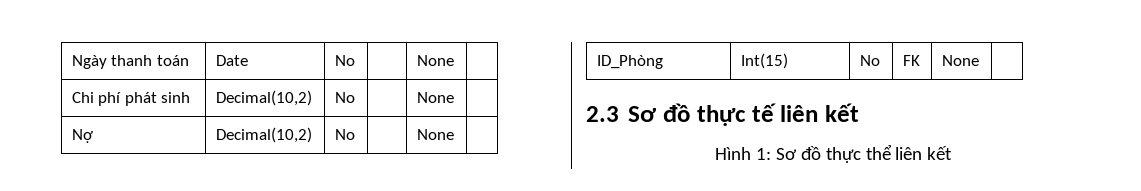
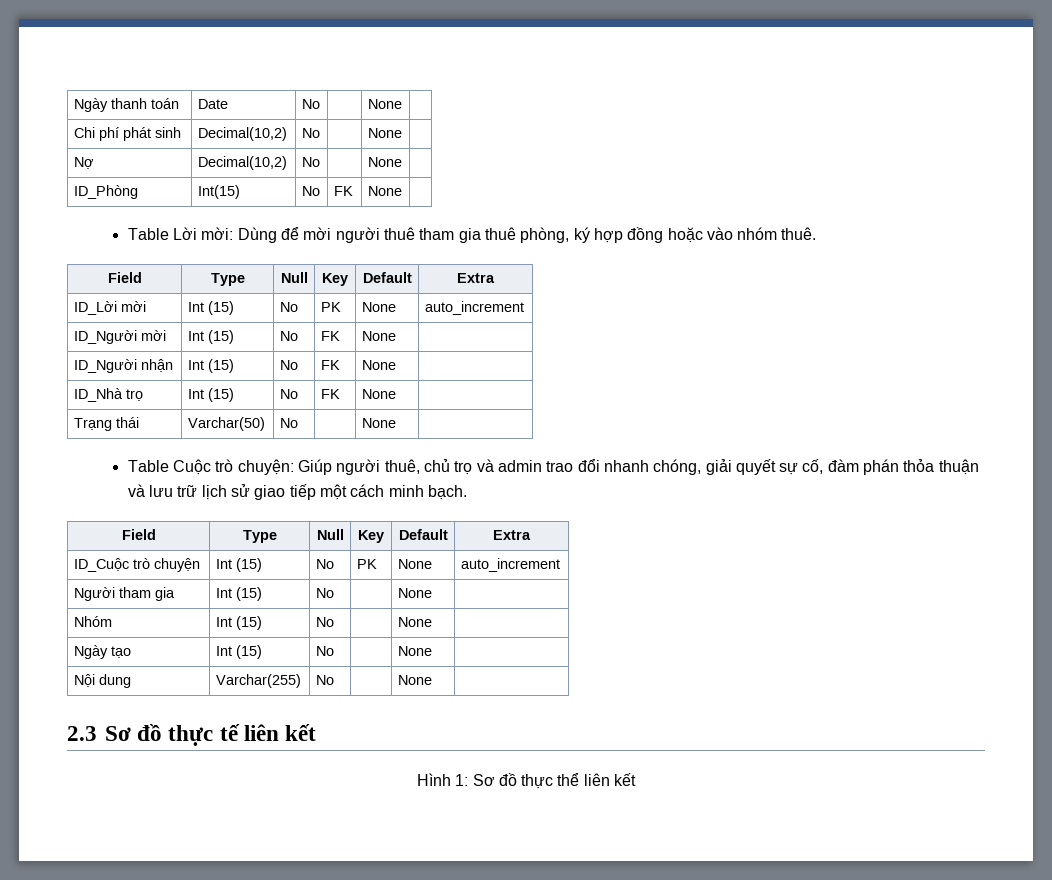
(979, 60) none -> [127,227,817,243] [107,272,142,283] [210,273,245,286] [280,272,308,283] [322,273,348,286] [362,272,412,283] [457,273,495,283] [73,301,146,315] [187,301,234,315] [279,302,298,312] [320,302,341,312] [361,302,396,312] [424,301,524,315] [73,330,166,344] [187,330,234,344] [279,331,298,341] [320,331,340,341] [361,331,396,341] [73,359,173,373] [187,359,234,373] [279,360,298,370] [320,360,340,370] [361,360,396,370] [73,388,143,402] [187,388,234,402] [279,389,298,399] [320,389,340,399] [361,389,396,399] [73,417,139,431] [187,417,265,431] [279,418,298,428] [361,418,396,428] [127,459,979,475] [127,484,467,500] [121,529,156,540] [242,530,277,543] [316,529,344,540] [358,530,384,543] [398,529,448,540] [493,530,531,540] [73,558,200,572] [215,558,262,572] [315,559,334,569] [356,559,377,569] [397,559,432,569] [460,558,560,572] [73,587,175,601] [215,587,262,601] [315,588,334,598] [397,588,432,598] [73,616,112,627] [215,616,262,630] [315,617,334,627] [397,617,432,627] [73,645,131,659] [215,645,262,659] [315,646,334,656] [397,646,432,656] [73,674,131,688] [215,674,301,688] [315,675,334,685] [397,675,432,685] // Table Lời mời: Dùng để mời người thuê tham gia thuê phòng, ký hợp đồng hoặc vào nhóm thuê. // Field | Type | Null | Key | Default | Extra // ID_Lời mời | Int (15) | No | PK | None | auto_increment // ID_Người mời | Int (15) | No | FK | None | // ID_Người nhận | Int (15) | No | FK | None | // ID_Nhà trọ | Int (15) | No | FK | None | // Trạng thái | Varchar(50) | No | | None | // Table Cuộc trò chuyện: Giúp người thuê, chủ trọ và admin trao đổi nhanh chóng, giải quyết sự cố, đàm phán thỏa thuận và lưu trữ lịch sử giao tiếp một cách minh bạch. // Field | Type | Null | Key | Default | Extra // ID_Cuộc trò chuyện | Int (15) | No | PK | None | auto_increment // Người tham gia | Int (15) | No | | None | // Nhóm | Int (15) | No | | None | // Ngày tạo | Int (15) | No | | None | // Nội dung | Varchar(255) | No | | None |

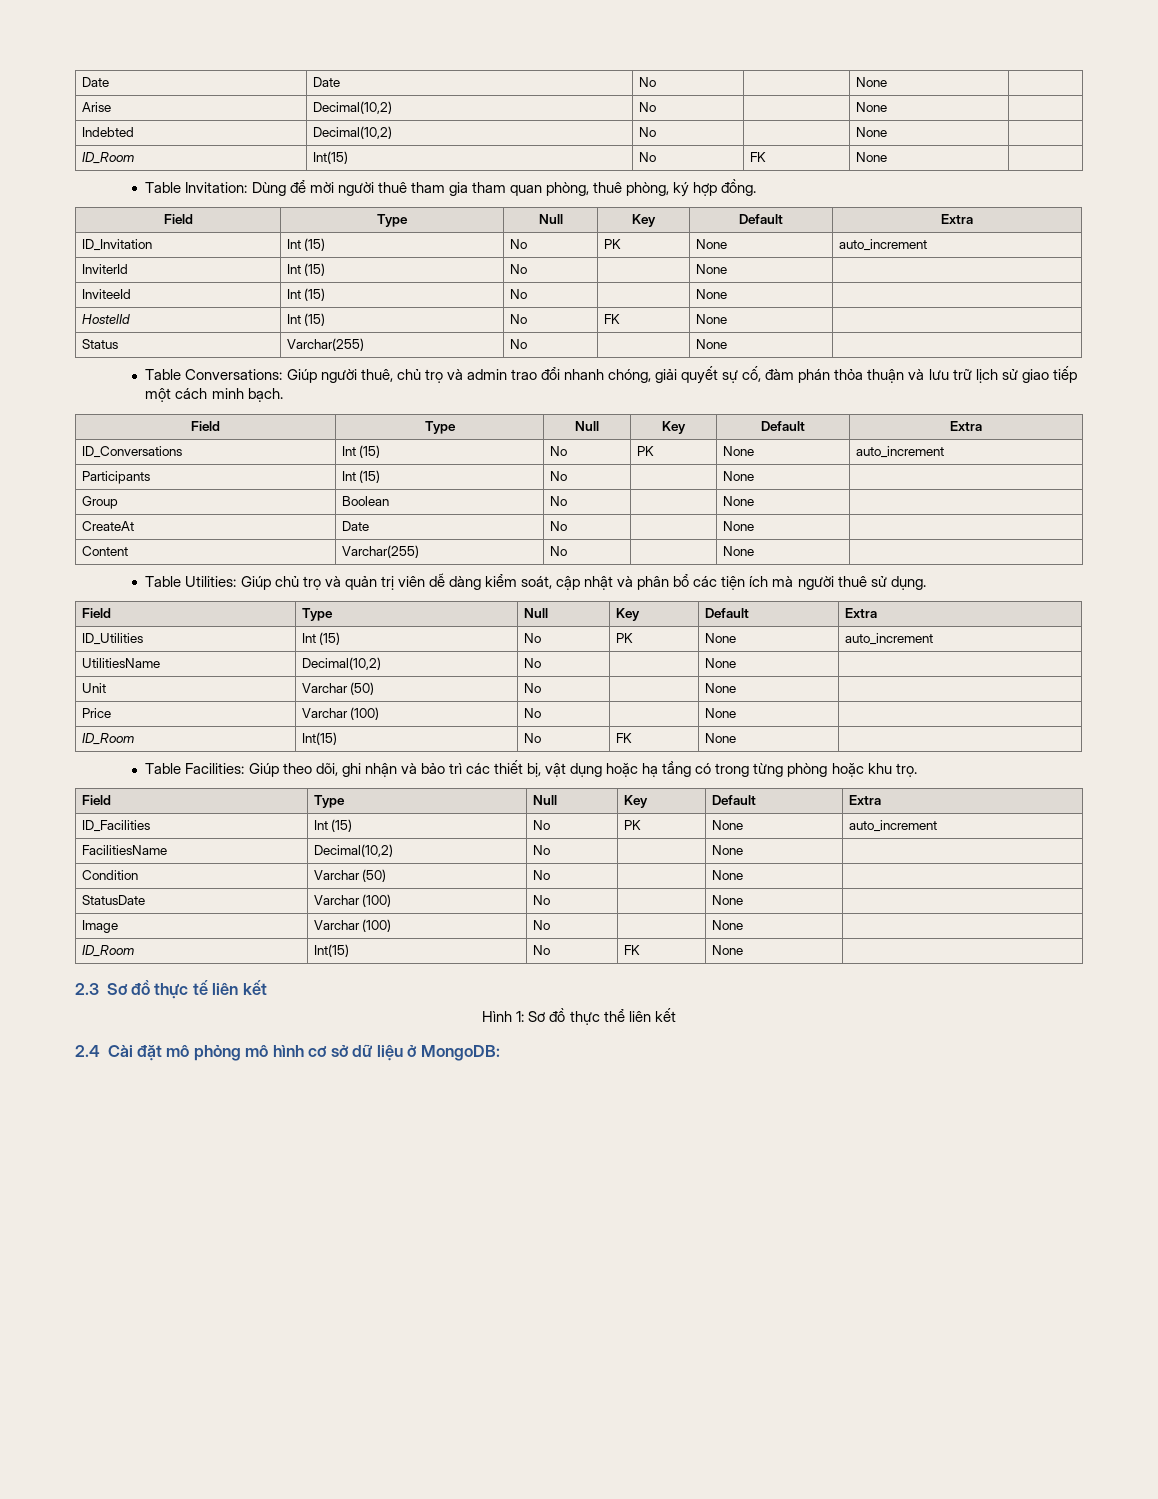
[73,98,179,112] [197,99,228,109] [301,99,320,109] [367,99,402,109] [73,127,181,141] [197,127,287,141] [301,128,320,138] [367,128,402,138] [73,157,94,169] [197,156,287,170] [301,157,320,167] [367,157,402,167] [73,185,138,199] [197,185,240,199] [301,186,320,196] [333,186,353,196] [367,186,402,196] [127,227,234,240] Ngày thanh toán | Date | No | | None | // Chi phí phát sinh | Decimal(10,2) | No | | None | // Nợ | Decimal(10,2) | No | | None | // ID_Phòng | Int(15) | No | FK | None | // Table Lời mời: -> [81,77,109,87] [312,77,340,87] [638,77,656,87] [855,77,887,87] [81,102,111,112] [312,101,392,114] [638,102,656,112] [855,102,887,112] [81,127,134,137] [312,126,392,139] [638,127,656,137] [855,127,887,137] [81,152,134,164] [312,151,348,164] [638,152,656,162] [749,152,766,162] [855,152,887,162] [145,182,248,193] Date | Date | No | | None | // Arise | Decimal(10,2) | No | | None | // Indebted | Decimal(10,2) | No | | None | // ID_Room | Int(15) | No | FK | None | // Table Invitation:
(481, 235) none -> [471,182,589,196] tham quan phòng,
[627,227,817,243] [107,272,142,283] [210,273,245,286] [280,272,308,283] [322,273,348,286] [362,272,412,283] [457,273,495,283] [73,301,146,315] [187,301,234,315] [279,302,298,312] [320,302,341,312] [361,302,396,312] [424,301,524,315] [73,330,166,344] [187,330,234,344] [279,331,298,341] [320,331,340,341] [361,331,396,341] [73,359,173,373] [187,359,234,373] [279,360,298,370] [320,360,340,370] [361,360,396,370] [73,388,143,402] [187,388,234,402] [279,389,298,399] [320,389,340,399] [361,389,396,399] [73,417,139,431] [187,417,265,431] [279,418,298,428] [361,418,396,428] [127,459,294,475] đồng hoặc vào nhóm thuê. // Field | Type | Null | Key | Default | Extra // ID_Lời mời | Int (15) | No | PK | None | auto_increment // ID_Người mời | Int (15) | No | FK | None | // ID_Người nhận | Int (15) | No | FK | None | // ID_Nhà trọ | Int (15) | No | FK | None | // Trạng thái | Varchar(50) | No | | None | // Table Cuộc trò chuyện: -> [721,179,757,196] [163,214,193,224] [377,214,408,227] [538,214,563,224] [632,214,656,227] [739,214,783,224] [941,214,973,224] [81,239,152,251] [286,238,326,251] [509,239,527,249] [603,239,621,249] [695,239,727,249] [838,239,927,251] [81,264,128,274] [286,263,326,276] [509,264,527,274] [695,264,727,274] [81,289,131,299] [286,288,326,301] [509,289,527,299] [695,289,727,299] [81,314,130,324] [286,313,326,326] [509,314,527,324] [603,314,620,324] [695,314,727,324] [81,339,118,349] [286,338,364,351] [509,339,527,349] [695,339,727,349] [145,369,283,380] đồng. // Field | Type | Null | Key | Default | Extra // ID_Invitation | Int (15) | No | PK | None | auto_increment // InviterId | Int (15) | No | | None | // InviteeId | Int (15) | No | | None | // HostelId | Int (15) | No | FK | None | // Status | Varchar(255) | No | | None | // Table Conversations:
[73,558,200,572] [215,558,262,572] [315,559,334,569] [356,559,377,569] [397,559,432,569] [460,558,560,572] [73,587,175,601] [215,587,262,601] [315,588,334,598] [397,588,432,598] [73,616,112,627] [215,616,262,630] [315,617,334,627] [397,617,432,627] [73,645,131,659] [215,645,262,659] [315,646,334,656] [397,646,432,656] [73,674,131,688] [215,674,301,688] [315,675,334,685] [397,675,432,685] ID_Cuộc trò chuyện | Int (15) | No | PK | None | auto_increment // Người tham gia | Int (15) | No | | None | // Nhóm | Int (15) | No | | None | // Ngày tạo | Int (15) | No | | None | // Nội dung | Varchar(255) | No | | None | -> [81,446,182,458] [341,445,381,458] [549,446,567,456] [636,446,654,456] [722,446,754,456] [855,446,944,458] [81,471,150,484] [341,470,381,483] [549,471,567,481] [722,471,754,481] [81,496,118,509] [341,496,389,506] [549,496,567,506] [722,496,754,506] [81,521,134,531] [341,521,369,531] [549,521,567,531] [722,521,754,531] [81,546,128,556] [341,545,419,558] [549,546,567,556] [722,546,754,556] [145,573,926,590] [81,608,111,618] [301,608,333,621] [523,608,548,618] [615,608,640,621] [704,608,749,618] [844,608,877,618] [81,633,143,645] [301,632,341,645] [523,633,541,643] [615,633,633,643] [704,633,736,643] [844,633,933,645] [81,658,160,668] [301,657,381,670] [523,658,541,668] [704,658,736,668] [81,683,106,693] [301,682,375,695] [523,683,541,693] [704,683,736,693] [81,708,111,718] [301,707,380,720] [523,708,541,718] [704,708,736,718] [81,733,134,745] [301,732,337,745] [523,733,541,743] [615,733,632,743] [704,733,736,743] [145,760,917,777] [81,795,111,805] [313,795,345,808] [532,795,557,805] [623,795,648,808] [711,795,756,805] [848,795,881,805] [81,820,150,832] [313,819,353,832] [532,820,550,830] [623,820,641,830] [711,820,743,830] [848,820,937,832] [81,845,167,855] [313,844,393,857] [532,845,550,855] [711,845,743,855] [81,870,138,880] [313,869,387,882] [532,870,550,880] [711,870,743,880] [81,895,145,905] [313,894,392,907] [532,895,550,905] [711,895,743,905] [81,920,118,933] [313,919,392,932] [532,920,550,930] [711,920,743,930] [81,945,134,957] [313,944,349,957] [532,945,550,955] [623,945,640,955] [711,945,743,955] ID_Conversations | Int (15) | No | PK | None | auto_increment // Participants | Int (15) | No | | None | // Group | Boolean | No | | None | // CreateAt | Date | No | | None | // Content | Varchar(255) | No | | None | // Table Utilities: Giúp chủ trọ và quản trị viên dễ dàng kiểm soát, cập nhật và phân bổ các tiện ích mà người thuê sử dụng. // Field | Type | Null | Key | Default | Extra // ID_Utilities | Int (15) | No | PK | None | auto_increment // UtilitiesName | Decimal(10,2) | No | | None | // Unit | Varchar (50) | No | | None | // Price | Varchar (100) | No | | None | // ID_Room | Int(15) | No | FK | None | // Table Facilities: Giúp theo dõi, ghi nhận và bảo trì các thiết bị, vật dụng hoặc hạ tầng có trong từng phòng hoặc khu trọ. // Field | Type | Null | Key | Default | Extra // ID_Facilities | Int (15) | No | PK | None | auto_increment // FacilitiesName | Decimal(10,2) | No | | None | // Condition | Varchar (50) | No | | None | // StatusDate | Varchar (100) | No | | None | // Image | Varchar (100) | No | | None | // ID_Room | Int(15) | No | FK | None |
(637, 779) none -> [75,1044,500,1061] // 2.4 Cài đặt mô phỏng mô hình cơ sở dữ liệu ở MongoDB:

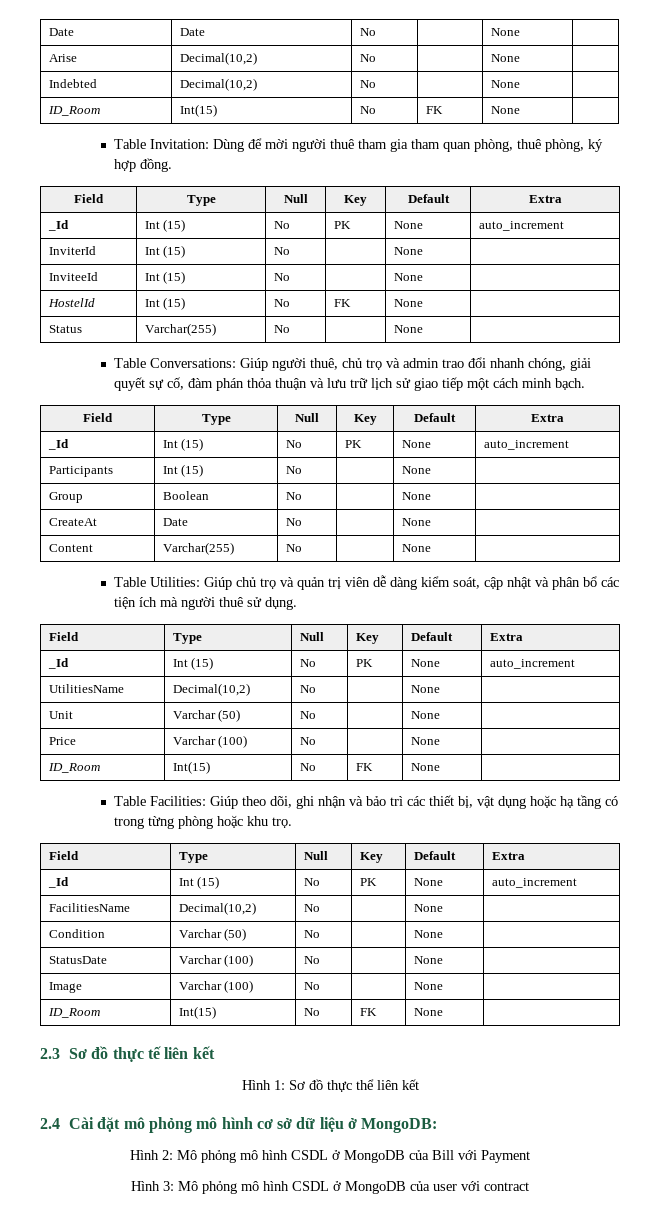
[81,239,152,251] ID_Invitation -> [47,220,69,231] _Id
[81,446,182,458] ID_Conversations -> [47,439,69,450] _Id
[81,633,143,645] ID_Utilities -> [47,658,69,669] _Id
[81,820,150,832] ID_Facilities -> [47,877,69,888] _Id
(500, 1053) none -> [130,1150,530,1163] [131,1181,529,1194] // Hình 2: Mô phỏng mô hình CSDL ở MongoDB của Bill với Payment // Hình 3: Mô phỏng mô hình CSDL ở MongoDB của user với contract

